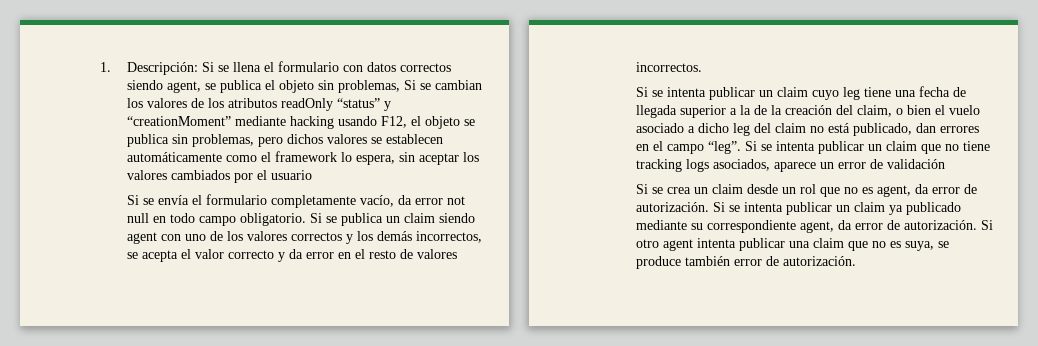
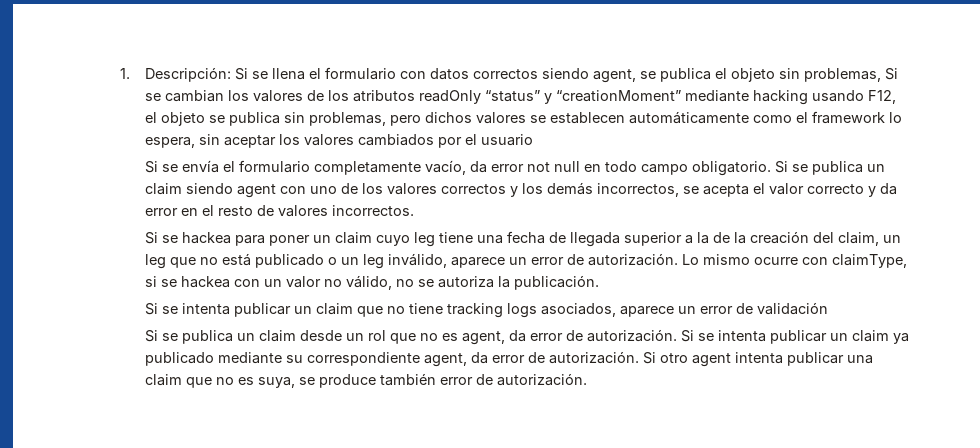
[666,87,755,100] intenta publicar -> [181,232,310,246] hackea para poner
[895,105,980,115] [635,123,979,136] [635,141,741,154] o bien el vuelo asociado a dicho leg del claim no está publicado, dan errores en el campo “leg”. -> [882,235,901,243] [144,253,907,269] [144,275,599,290] un leg que no está publicado o un leg inválido, aparece un error de autorización. Lo mismo ocurre con claimType, si se hackea con un valor no válido, no se autoriza la publicación. //
[666,187,691,194] crea -> [181,330,233,344] publica

